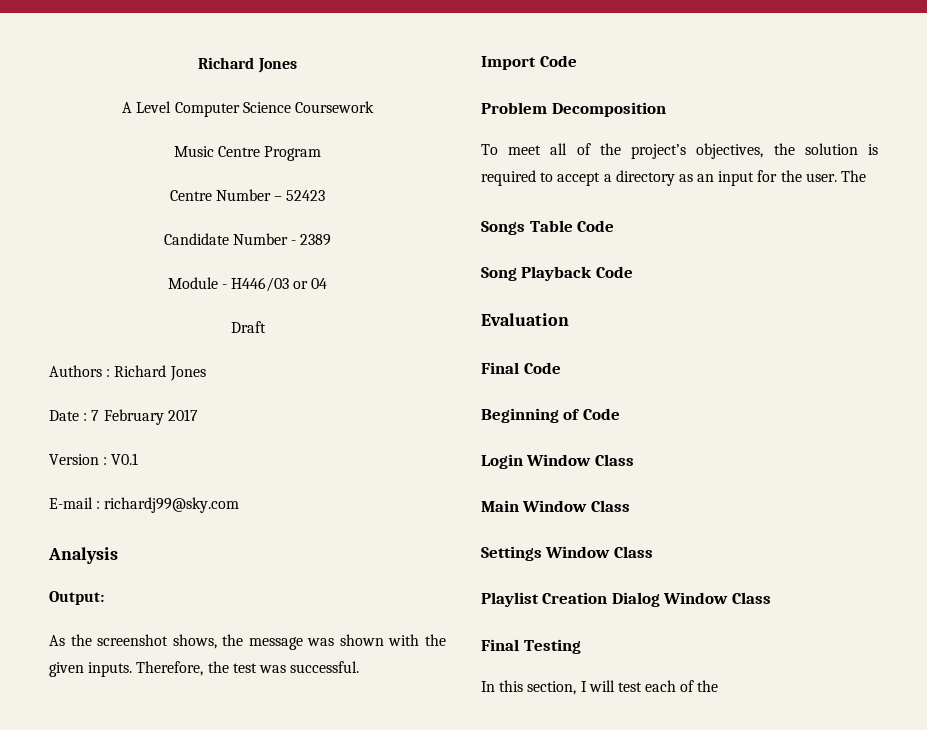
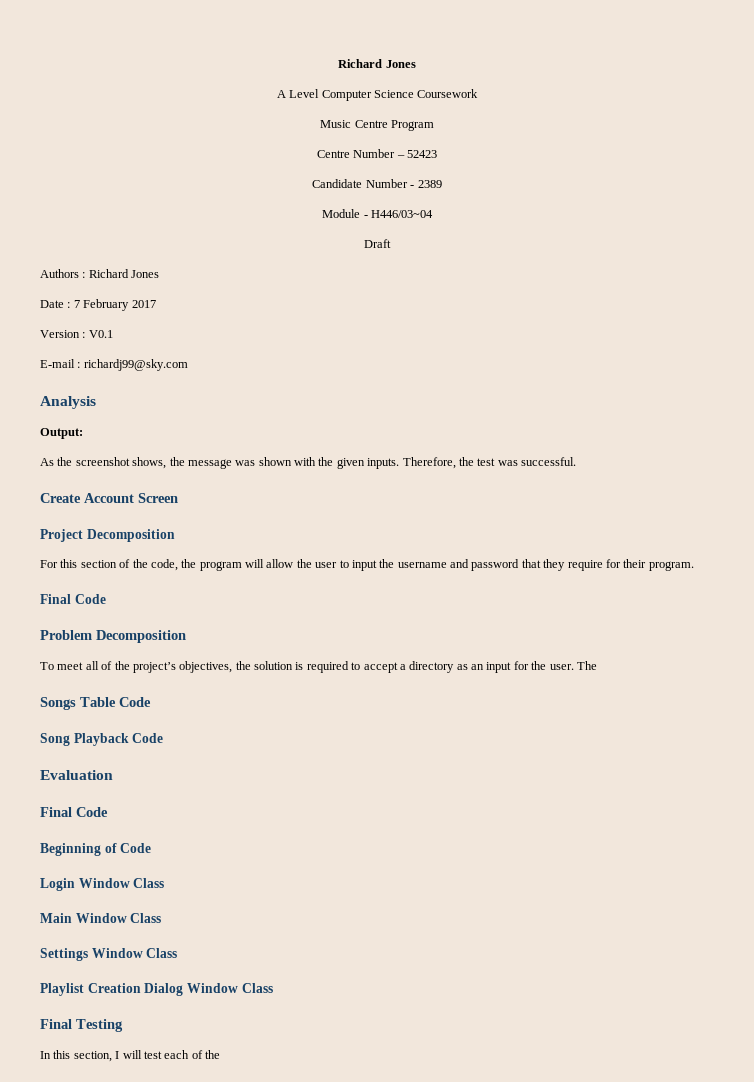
[231,277,328,292] H446/03 or 04 -> [370,210,433,218] H446/03~04
[481,56,536,70] Import -> [40,493,178,503] [40,529,175,542] [40,559,694,571] [40,594,71,604] Create Account Screen // Project Decomposition // For this section of the code, the program will allow the user to input the username and password that they require for their program. // Final

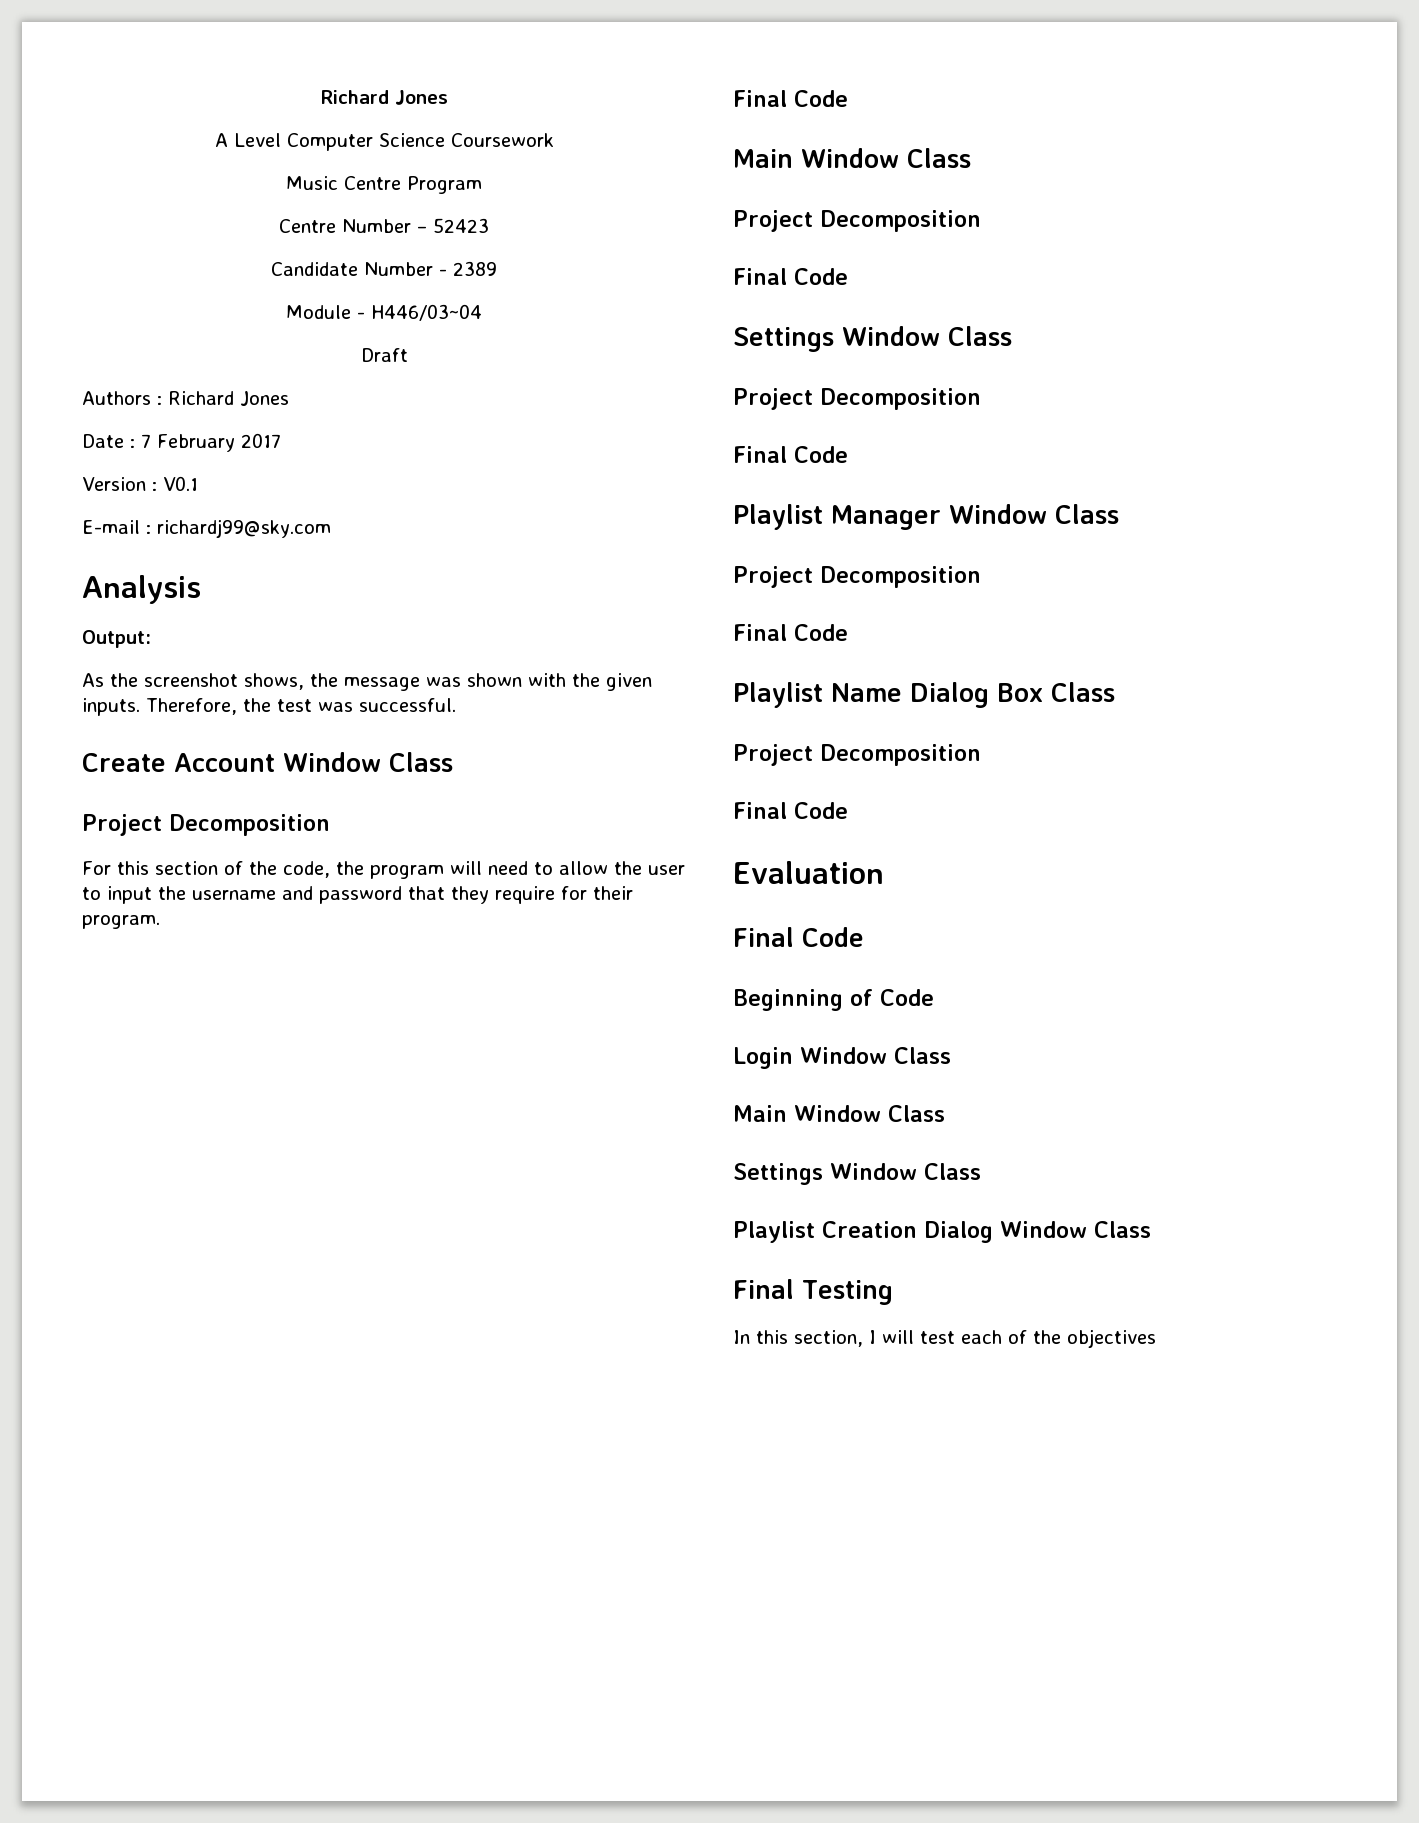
[138,493,178,503] Screen -> [283,752,453,772] Window Class
(264, 563) none -> [488,861,553,875] need to
[40,630,186,643] [40,661,597,673] [40,697,151,710] [40,733,129,746] Problem Decomposition // To meet all of the project’s objectives, the solution is required to accept a directory as an input for the user. The // Songs Table Code // Song Playback -> [733,148,971,168] [733,210,981,232] [733,268,848,285] [733,326,1012,352] [733,388,981,410] [733,446,848,463] [733,504,1119,530] [733,566,981,588] [733,624,848,641] [733,682,1115,708] [733,744,981,766] [733,802,787,819] Main Window Class // Project Decomposition // Final Code // Settings Window Class // Project Decomposition // Final Code // Playlist Manager Window Class // Project Decomposition // Final Code // Playlist Name Dialog Box Class // Project Decomposition // Final
(220, 1054) none -> [1067,1329,1156,1348] objectives

